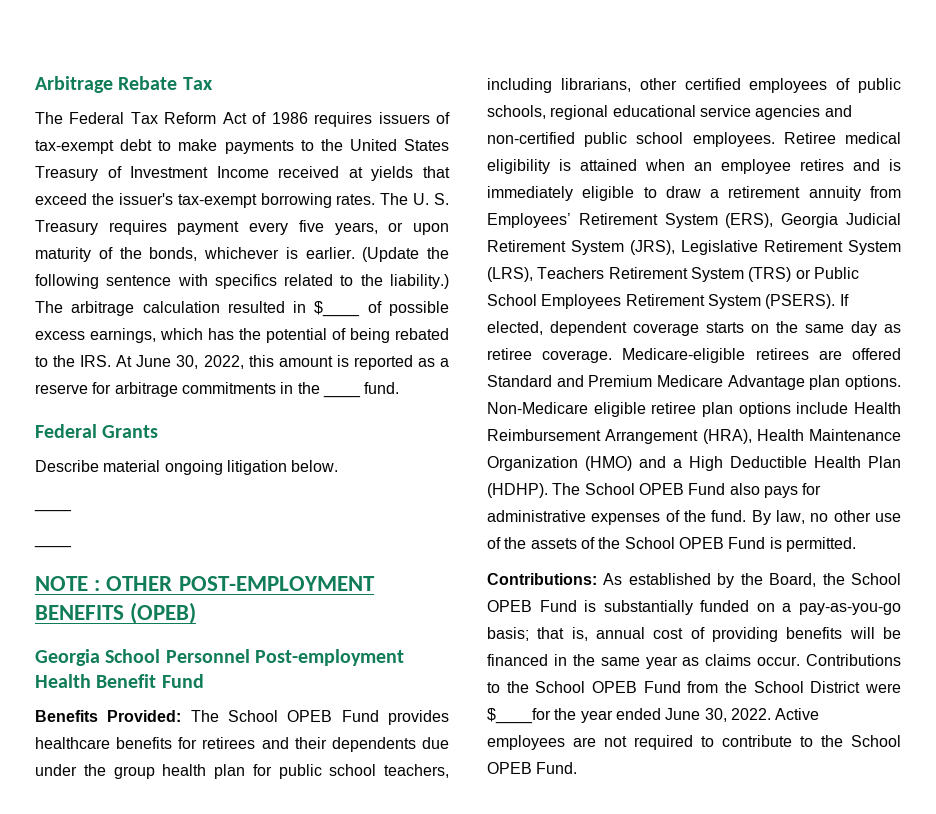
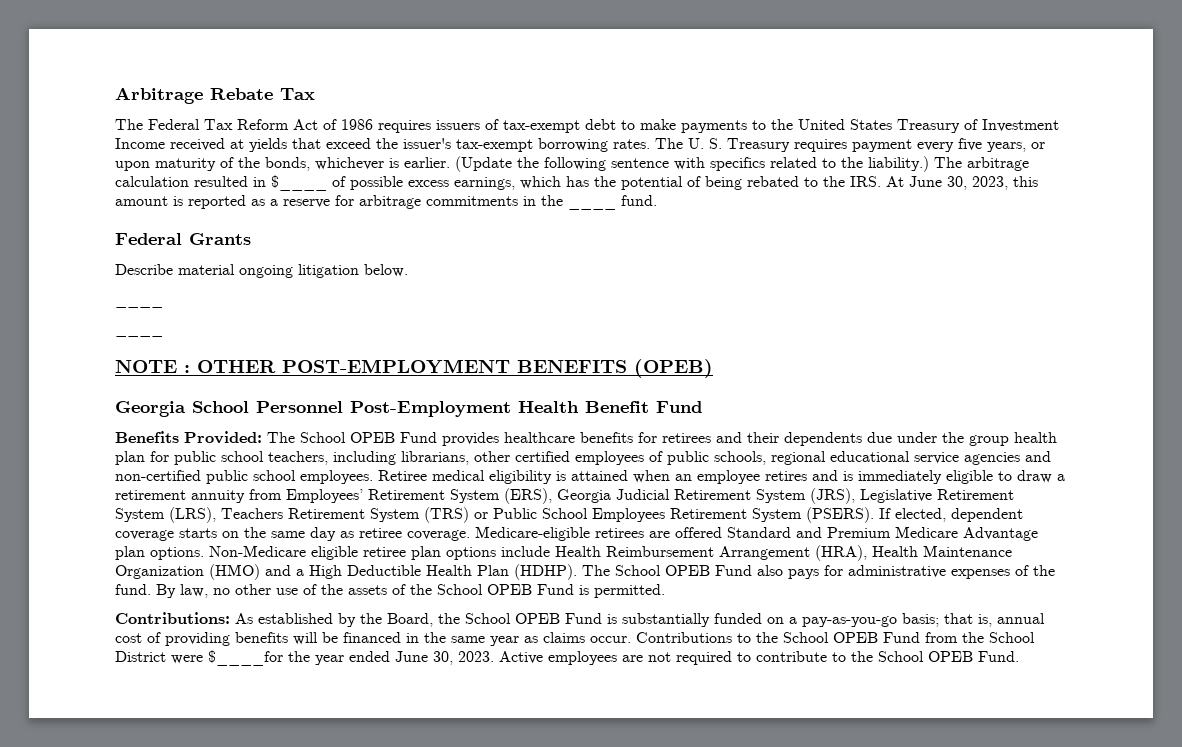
[203,355,244,369] 2022, -> [972,176,1008,190] 2023,
[254,649,404,666] Post-employment -> [350,401,511,417] Post-Employment
[730,708,771,720] 2022. -> [458,651,494,662] 2023.

